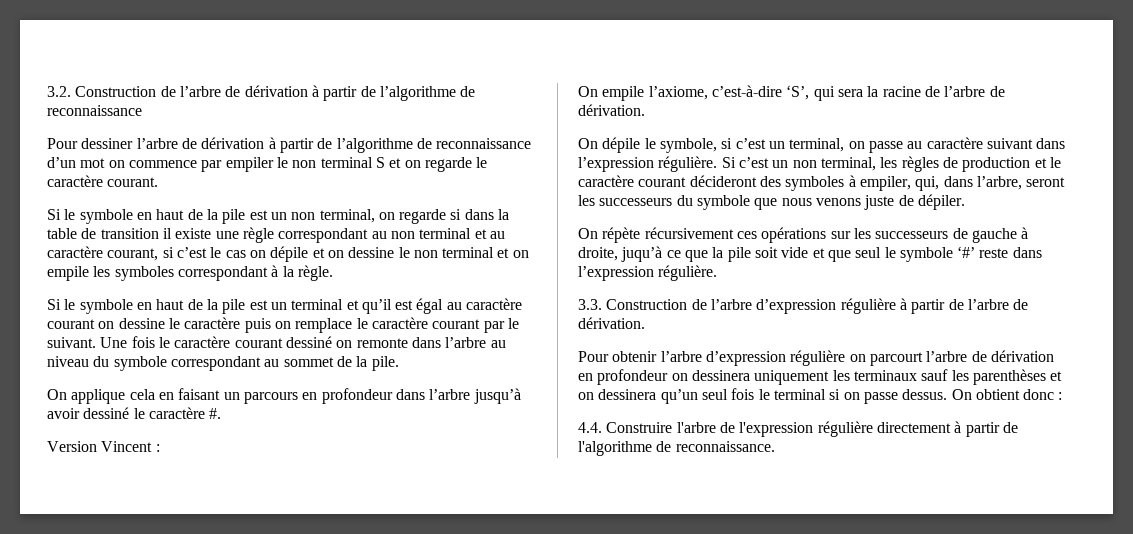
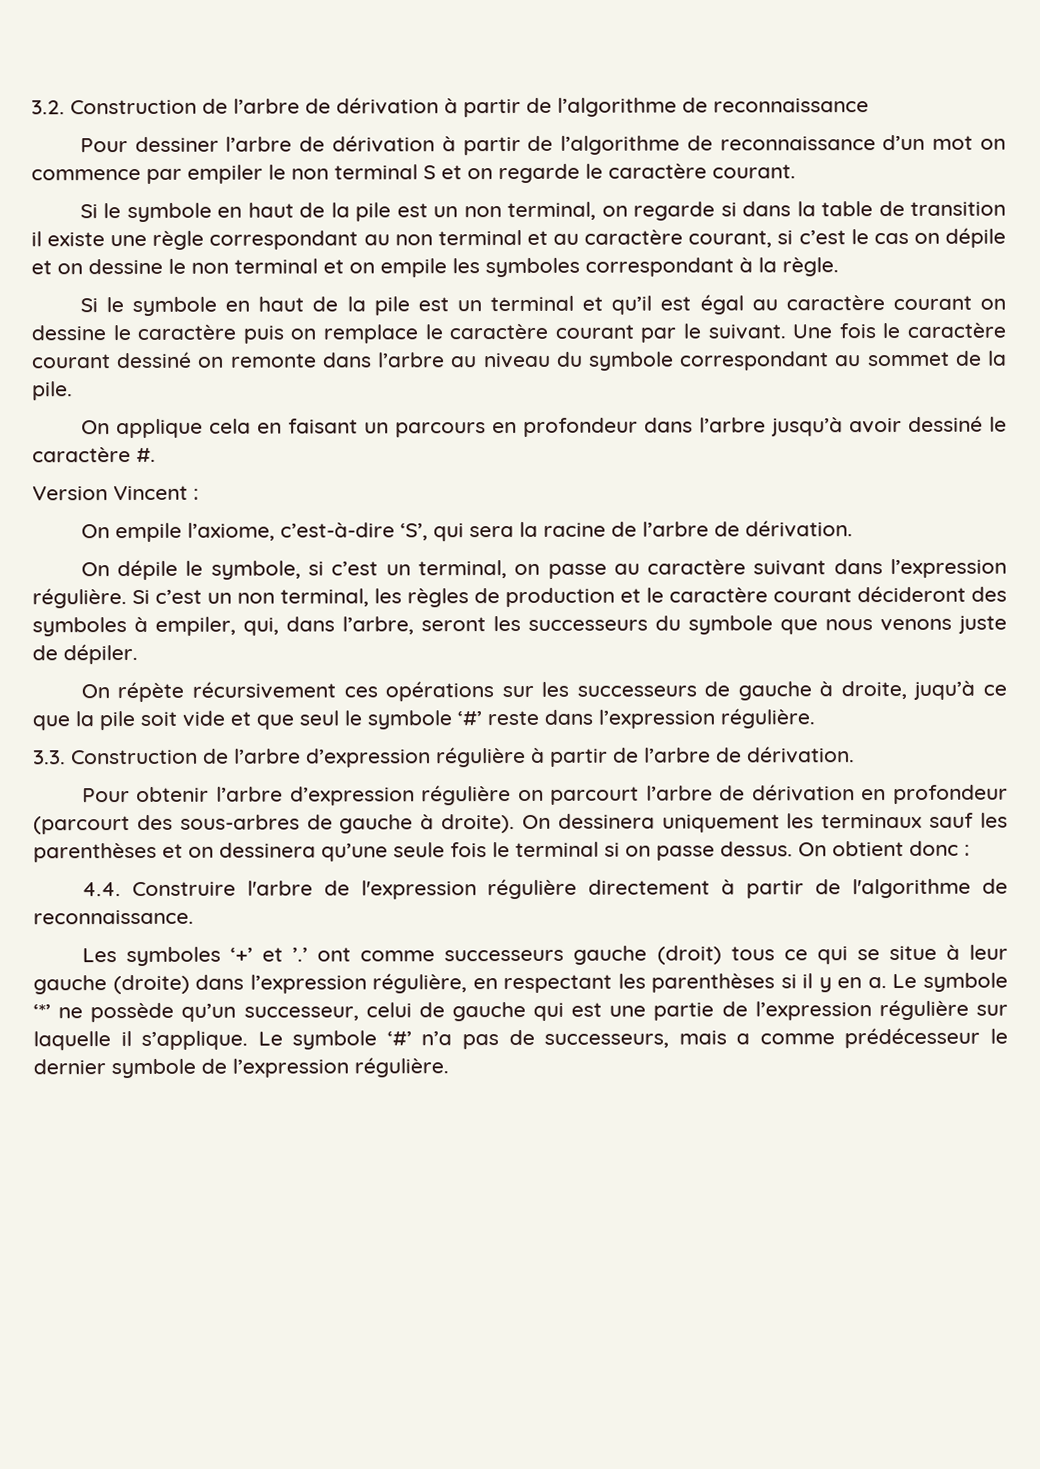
[671,373,688,381] on -> [33,814,551,835] (parcourt des sous-arbres de gauche à droite). On
[660,389,728,404] qu’un seul -> [321,842,445,862] qu’une seule
(775, 446) none -> [81,944,1009,967] [33,972,1008,995] [33,999,1008,1023] [33,1027,1008,1051] [33,1057,449,1079] // Les symboles ‘+’ et ’.’ ont comme successeurs gauche (droit) tous ce qui se situe à leur gauche (droite) dans l’expression régulière, en respectant les parenthèses si il y en a. Le symbole ‘*’ ne possède qu’un successeur, celui de gauche qui est une partie de l’expression régulière sur laquelle il s’applique. Le symbole ‘#’ n’a pas de successeurs, mais a comme prédécesseur le dernier symbole de l’expression régulière.

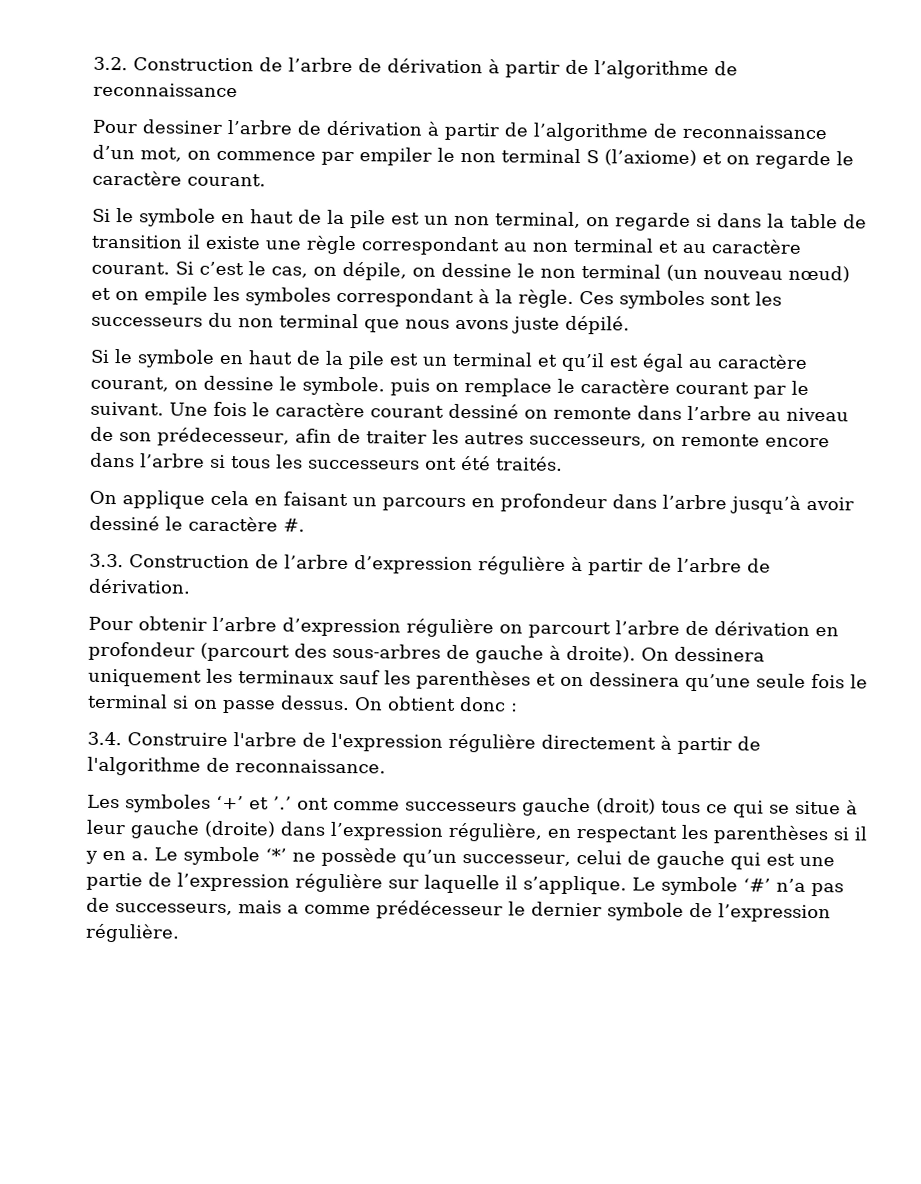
[932,135,974,150] mot -> [140,147,182,162] mot,
(436, 172) none -> [604,149,697,167] (l’axiome)
[688,227,1007,248] [31,260,52,275] courant, si c’est le cas on dépile et -> [91,261,407,281] courant. Si c’est le cas, on dépile,
(318, 266) none -> [666,264,850,283] (un nouveau nœud)
(839, 267) none -> [579,290,782,310] [91,312,630,335] Ces symboles sont les successeurs du non terminal que nous avons juste dépilé.
[892,295,1007,311] [31,324,237,341] courant on dessine le caractère -> [90,375,385,396] courant, on dessine le symbole.
[555,350,1007,371] [32,381,73,401] du symbole correspondant au sommet de la pile. -> [90,426,830,448] [90,452,563,471] de son prédecesseur, afin de traiter les autres successeurs, on remonte encore dans l’arbre si tous les successeurs ont été traités.
[32,485,199,501] [80,520,853,543] [80,558,1007,581] [32,585,1007,609] [32,615,1007,637] [32,644,138,665] [80,680,1008,703] [32,708,815,731] // Version Vincent : // On empile l’axiome, c’est-à-dire ‘S’, qui sera la racine de l’arbre de dérivation. // On dépile le symbole, si c’est un terminal, on passe au caractère suivant dans l’expression régulière. Si c’est un non terminal, les règles de production et le caractère courant décideront des symboles à empiler, qui, dans l’arbre, seront les successeurs du symbole que nous venons juste de dépiler. // On répète récursivement ces opérations sur les successeurs de gauche à droite, juqu’à ce que la pile soit vide et que seul le symbole ‘#’ reste dans l’expression régulière. -> (305, 525) none
[81,882,121,897] 4.4. -> [87,731,122,746] 3.4.

